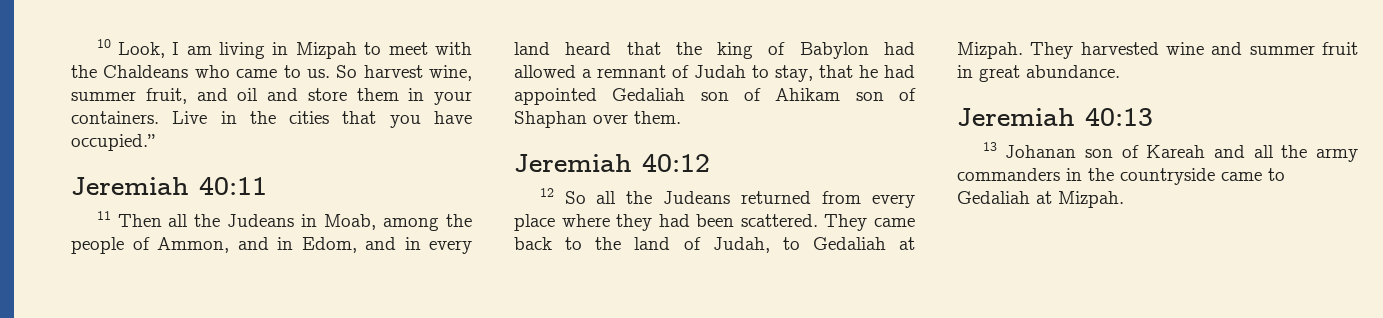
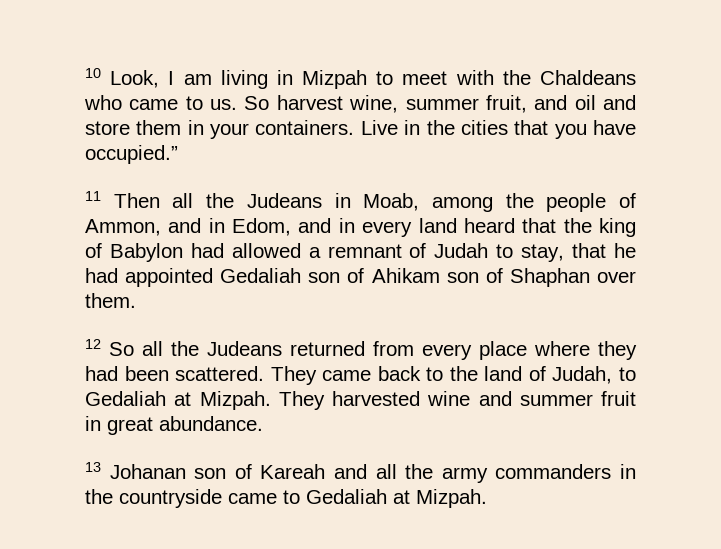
[71,177,267,195] // Jeremiah 40:11 -> (178, 154) none
[514,154,710,172] // Jeremiah 40:12 -> (136, 300) none
[957,108,1153,126] // Jeremiah 40:13 -> (263, 423) none

